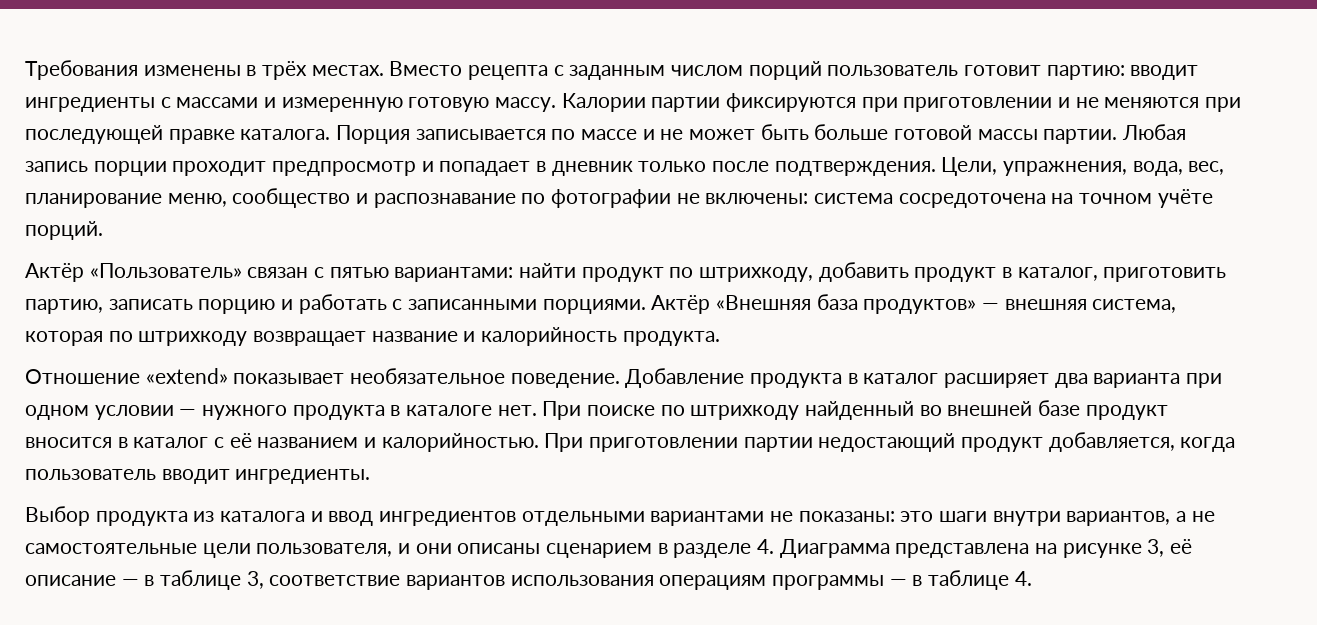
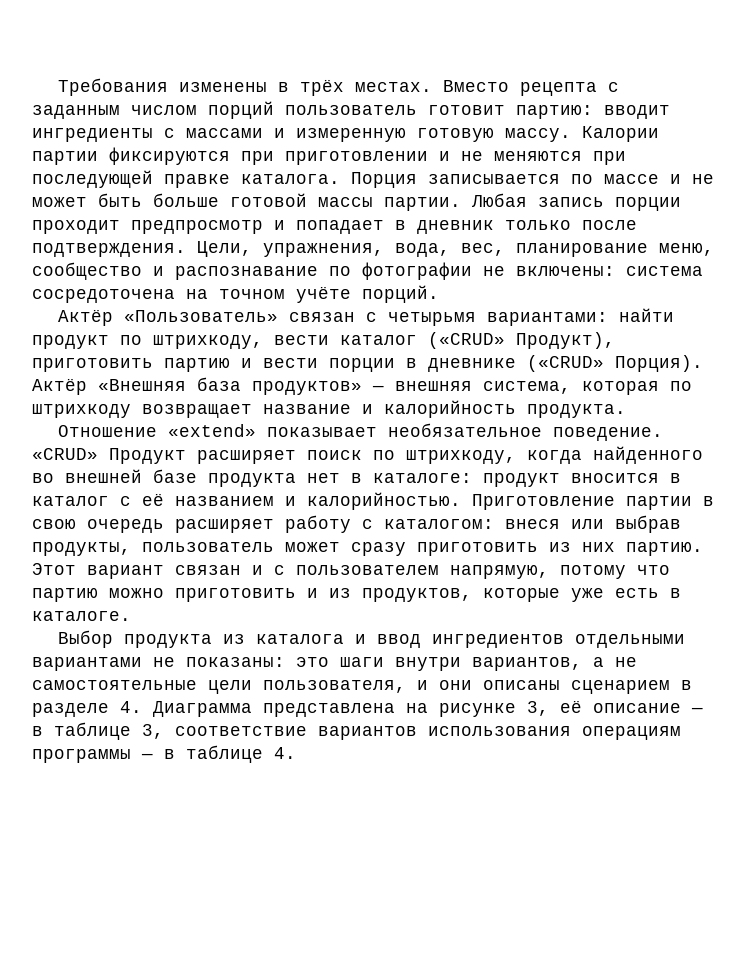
[329,267,389,278] пятью -> [388,312,477,326] четырьмя
[818,262,1227,282] [25,294,646,314] добавить продукт в каталог, приготовить партию, записать порцию и работать с записанными порциями. -> [274,332,615,349] [32,355,703,372] вести каталог («CRUD» Продукт), приготовить партию и вести порции в дневнике («CRUD» Порция).
[625,368,1223,388] [25,400,1081,420] Добавление продукта в каталог расширяет два варианта при одном условии — нужного продукта в каталоге нет. При поиске по штрихкоду найденный во внешней базе -> [32,446,703,464] [32,469,472,487] «CRUD» Продукт расширяет поиск по штрихкоду, когда найденного во внешней базе продукта нет в каталоге:
[544,432,1236,452] [25,469,371,484] При приготовлении партии недостающий продукт добавляется, когда пользователь вводит ингредиенты. -> [472,494,714,510] [32,515,681,533] [32,542,703,556] [32,563,670,579] [32,588,681,602] [32,611,131,621] Приготовление партии в свою очередь расширяет работу с каталогом: внеся или выбрав продукты, пользователь может сразу приготовить из них партию. Этот вариант связан и с пользователем напрямую, потому что партию можно приготовить и из продуктов, которые уже есть в каталоге.

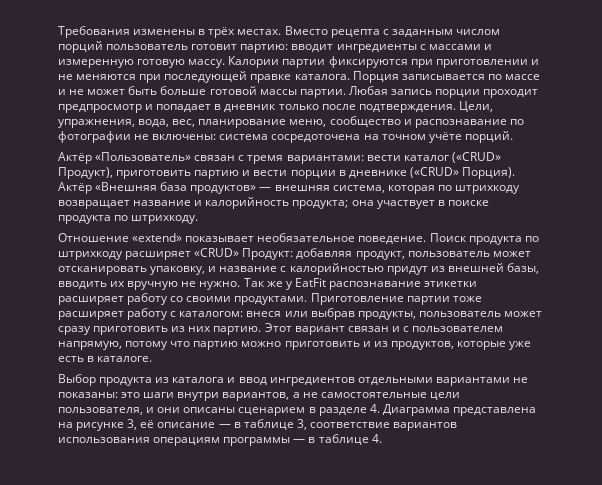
[388,308,675,326] [32,335,263,349] четырьмя вариантами: найти продукт по штрихкоду, -> [247,155,364,164] тремя вариантами:
[527,404,626,418] продукта. -> [292,200,489,209] [58,215,199,224] продукта; она участвует в поиске продукта по штрихкоду.
[32,446,703,464] [32,469,681,487] [32,492,714,510] [32,519,164,533] «CRUD» Продукт расширяет поиск по штрихкоду, когда найденного во внешней базе продукта нет в каталоге: продукт вносится в каталог с её названием и калорийностью. Приготовление партии в свою очередь -> [429,233,539,245] [58,248,531,260] [58,263,539,275] [58,278,478,290] [58,293,482,305] Поиск продукта по штрихкоду расширяет «CRUD» Продукт: добавляя продукт, пользователь может отсканировать упаковку, и название с калорийностью придут из внешней базы, вводить их вручную не нужно. Так же у EatFit распознавание этикетки расширяет работу со своими продуктами. Приготовление партии тоже

